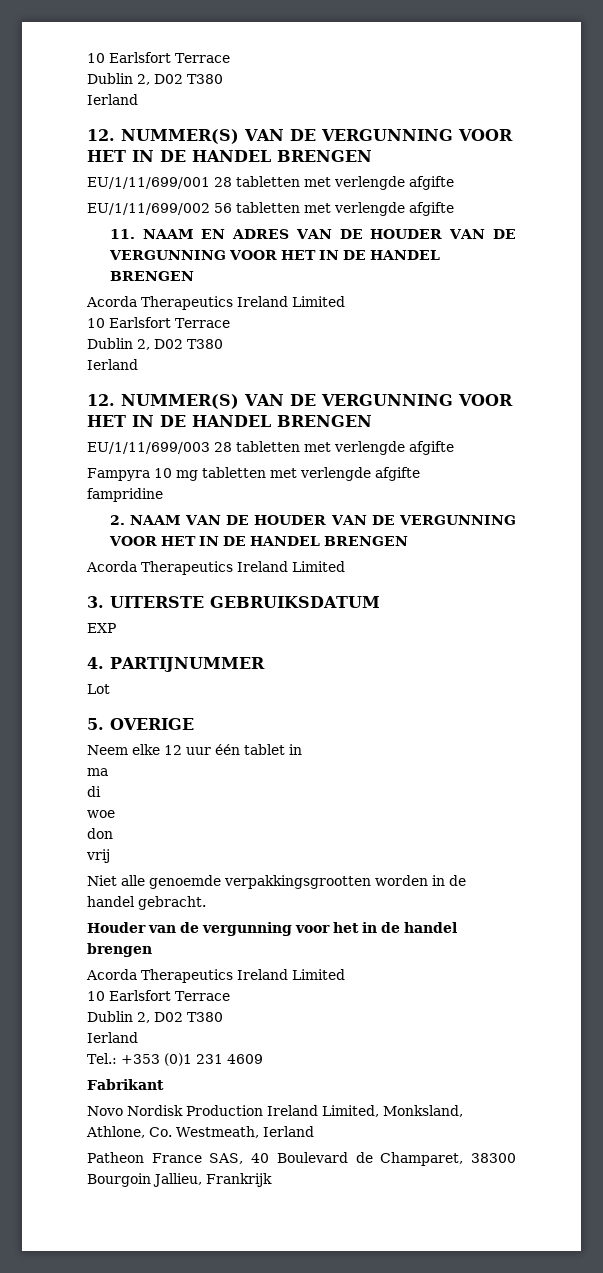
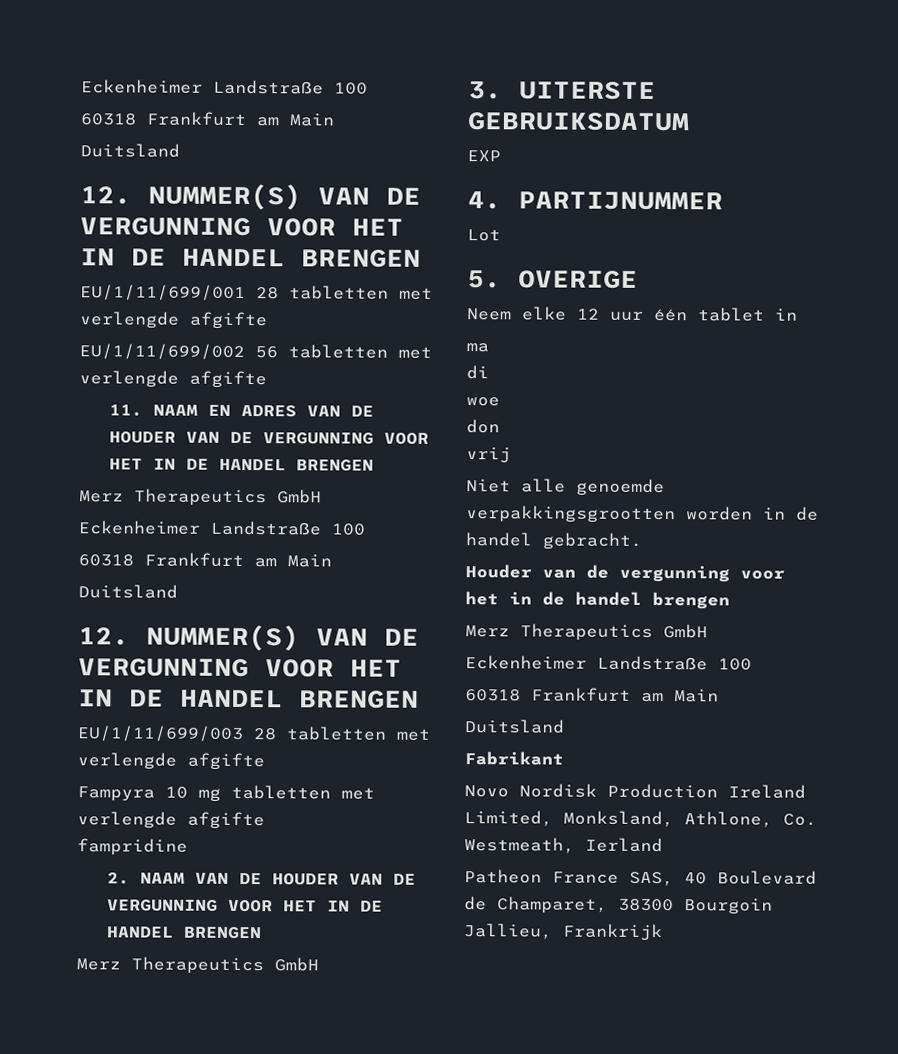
[87,52,230,63] [87,73,223,85] [87,94,138,105] 10 Earlsfort Terrace // Dublin 2, D02 T380 // Ierland -> [81,79,368,95] [80,111,335,127] [80,143,180,158] Eckenheimer Landstraße 100 // 60318 Frankfurt am Main // Duitsland
[86,296,345,310] [87,317,230,328] [87,338,223,350] [87,359,138,370] Acorda Therapeutics Ireland Limited // 10 Earlsfort Terrace // Dublin 2, D02 T380 // Ierland -> [79,488,322,507] [78,520,366,536] [78,552,332,568] [78,584,178,599] Merz Therapeutics GmbH // Eckenheimer Landstraße 100 // 60318 Frankfurt am Main // Duitsland
[86,561,345,575] Acorda Therapeutics Ireland Limited -> [76,956,319,975] Merz Therapeutics GmbH
[86,969,345,983] [87,990,230,1001] [87,1011,223,1023] [87,1032,138,1043] [87,1053,263,1066] Acorda Therapeutics Ireland Limited // 10 Earlsfort Terrace // Dublin 2, D02 T380 // Ierland // Tel.: +353 (0)1 231 4609 -> [465,623,708,641] [465,655,752,671] [465,687,719,703] [464,719,565,734] Merz Therapeutics GmbH // Eckenheimer Landstraße 100 // 60318 Frankfurt am Main // Duitsland

